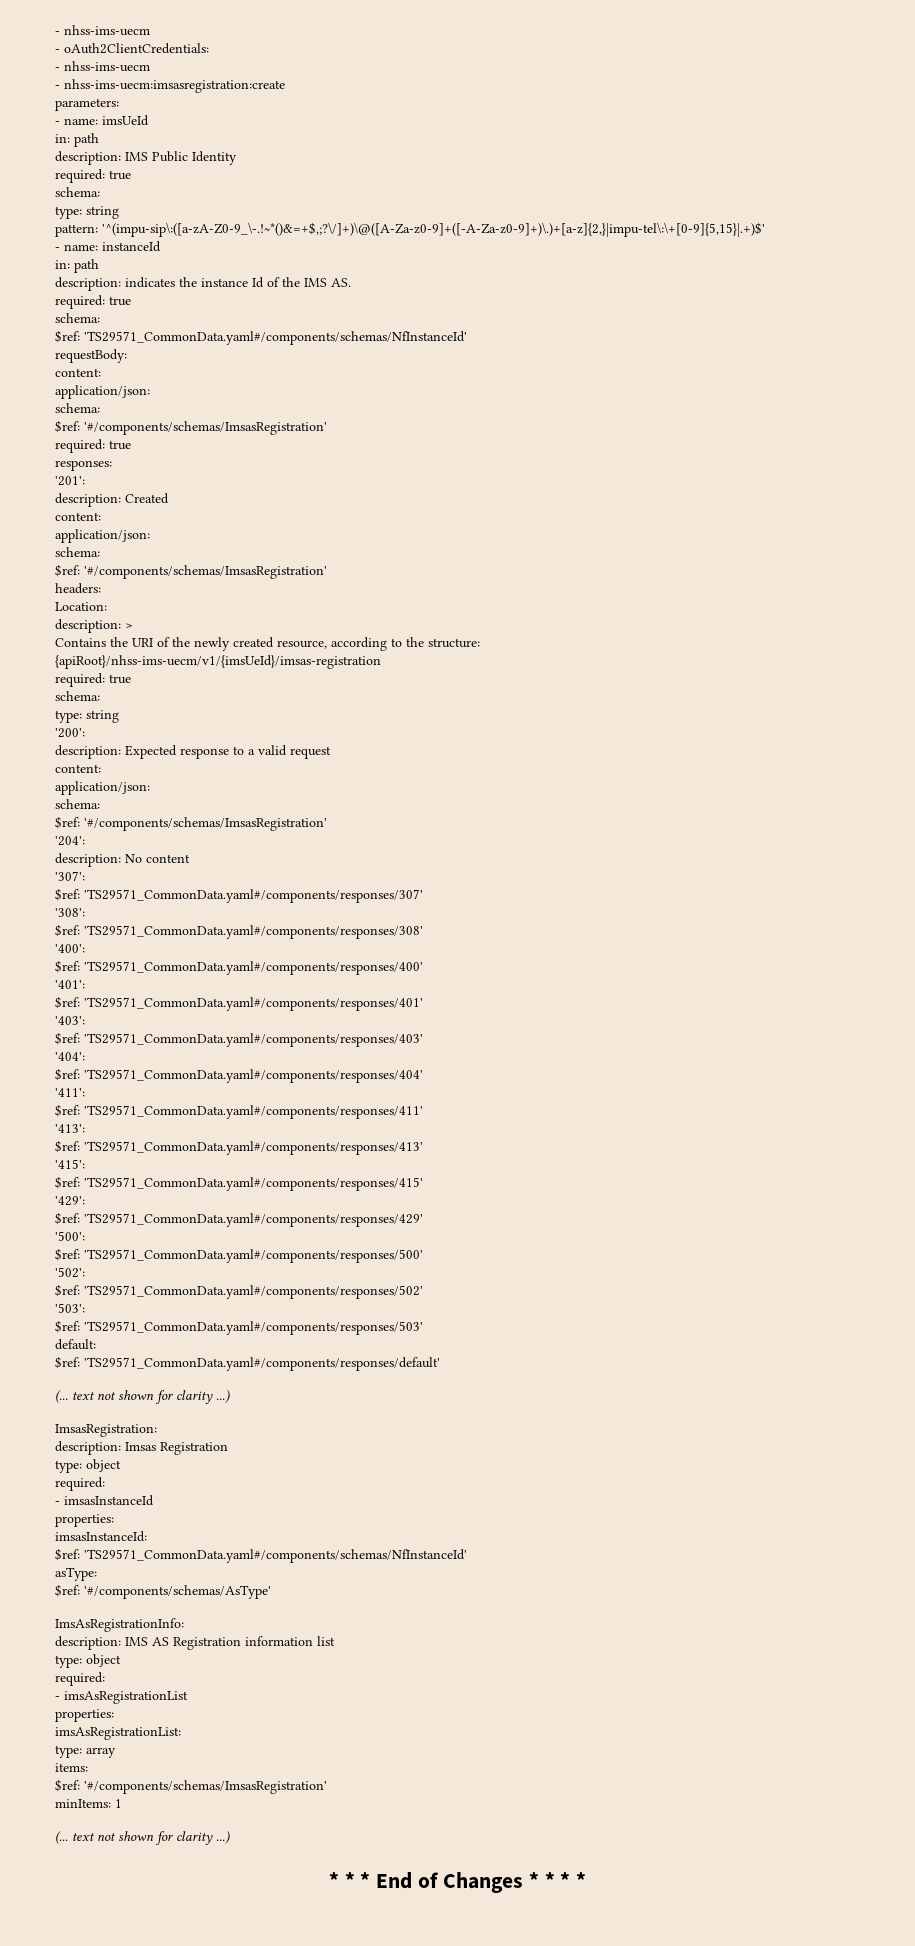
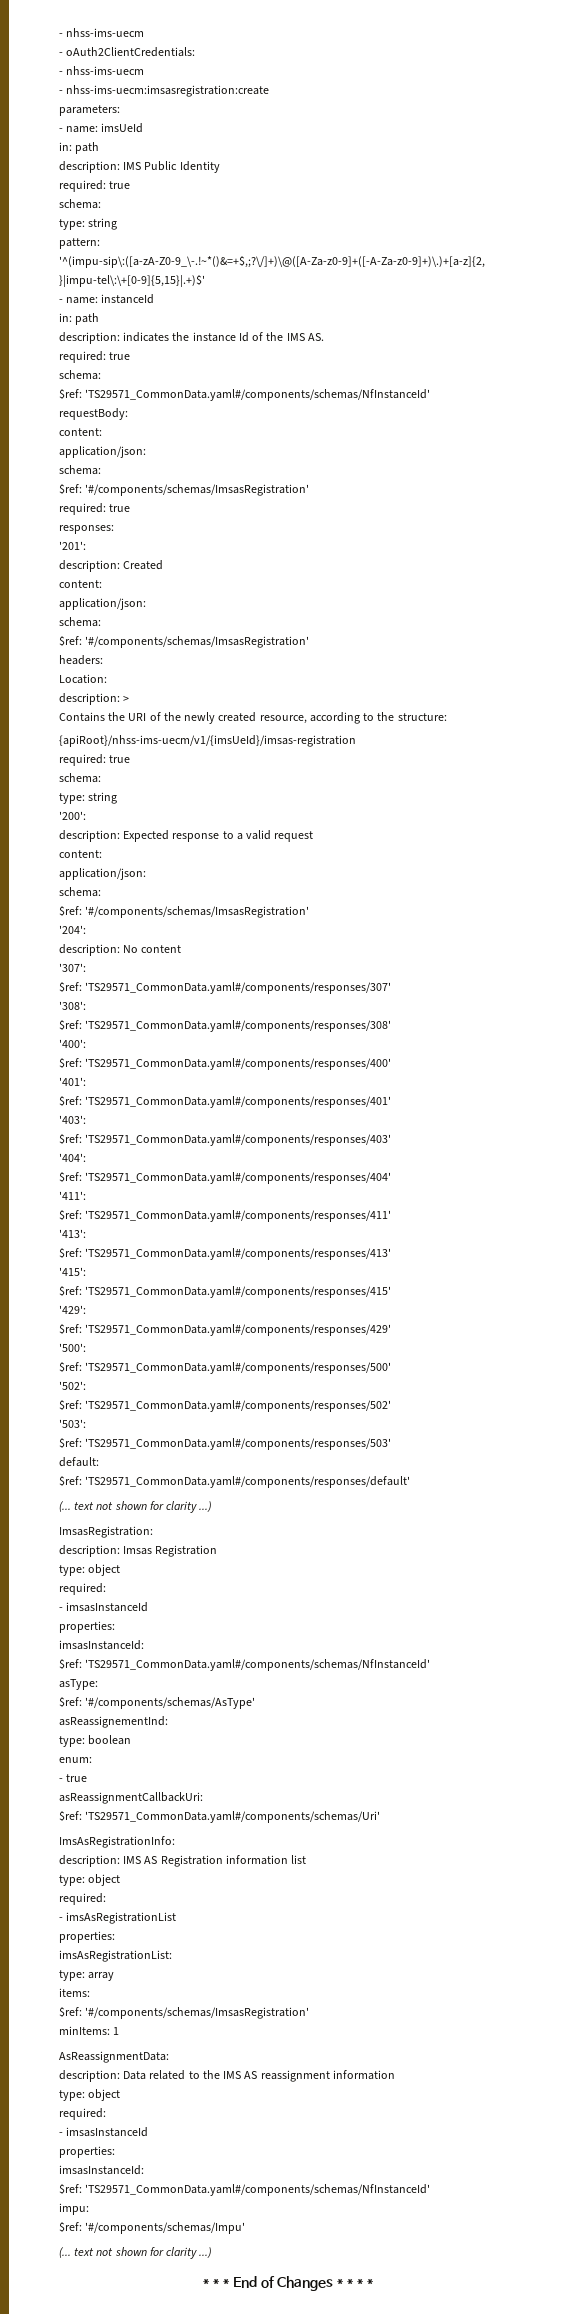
(271, 1592) none -> [59,1716,168,1728] [59,1735,132,1747] [59,1757,92,1763] [59,1774,88,1782] [59,1792,203,1804] [59,1811,381,1823] // asReassignementInd: // type: boolean // enum: // - true // asReassignmentCallbackUri: // $ref: 'TS29571_CommonData.yaml#/components/schemas/Uri'
(122, 1803) none -> [59,2051,169,2063] [59,2070,395,2082] [59,2089,121,2101] [59,2108,106,2120] [59,2127,149,2137] [59,2146,115,2158] [59,2165,144,2175] [59,2184,431,2196] [59,2203,89,2215] [59,2222,246,2234] // AsReassignmentData: // description: Data related to the IMS AS reassignment information // type: object // required: // - imsasInstanceId // properties: // imsasInstanceId: // $ref: 'TS29571_CommonData.yaml#/components/schemas/NfInstanceId' // impu: // $ref: '#/components/schemas/Impu'

